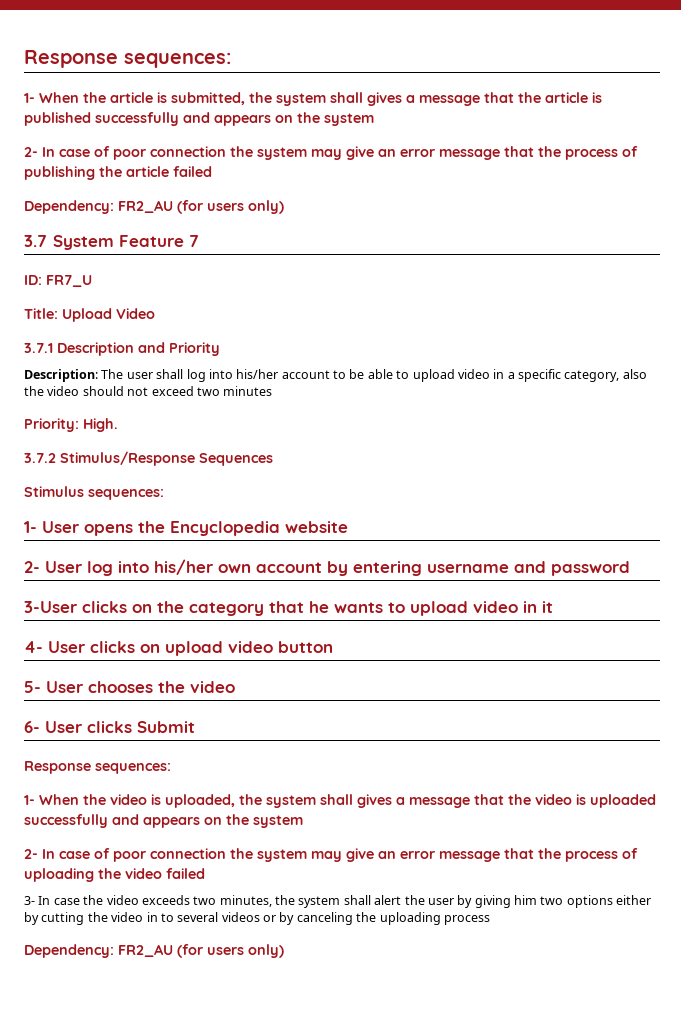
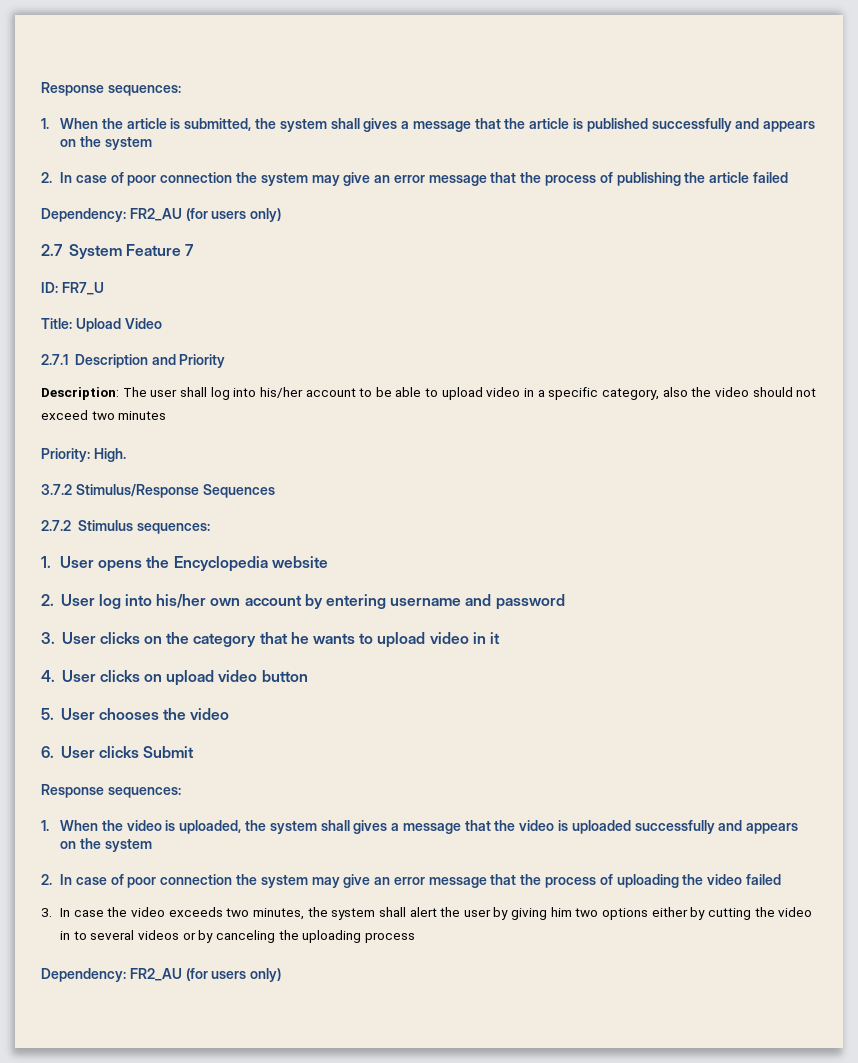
[24,50,231,68] [24,93,35,103] Response sequences: // 1- -> [41,82,181,96] [41,118,49,129] Response sequences: // 1.
[24,147,38,157] 2- -> [41,172,52,183] 2.
[24,235,47,247] 3.7 -> [41,244,62,256] 2.7
[24,343,53,353] 3.7.1 -> [41,354,68,365] 2.7.1
(273, 459) none -> [41,520,71,531] 2.7.2
[24,521,37,533] 1- -> [41,556,51,568] 1.
[24,561,40,573] 2- -> [41,594,54,606] 2.
[24,601,78,613] 3-User -> [41,632,96,644] 3. User
[24,641,43,653] 4- -> [41,670,55,682] 4.
[24,681,41,693] 5- -> [41,708,54,720] 5.
[24,721,40,733] 6- -> [41,746,54,758] 6.
[24,795,35,805] 1- -> [41,820,49,831] 1.
[24,849,38,859] 2- -> [41,874,52,885] 2.
[24,896,35,905] 3- -> [41,908,52,917] 3.

